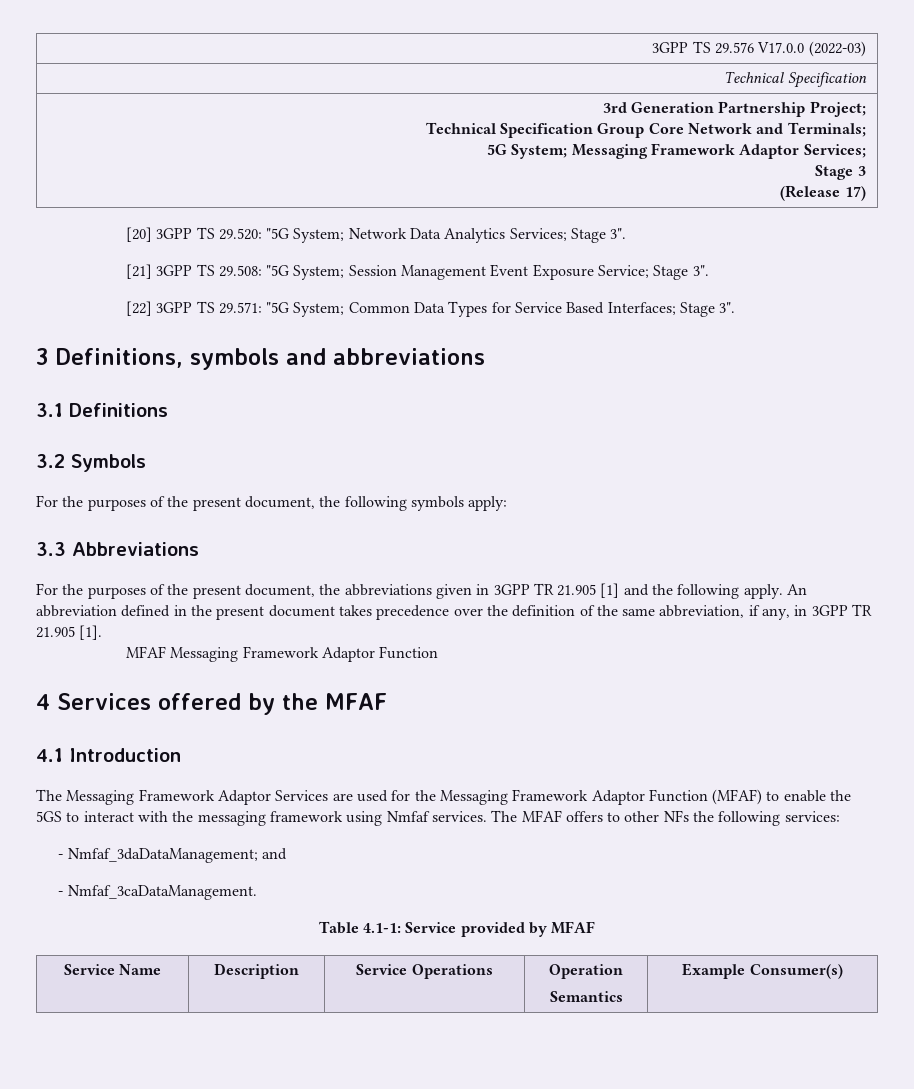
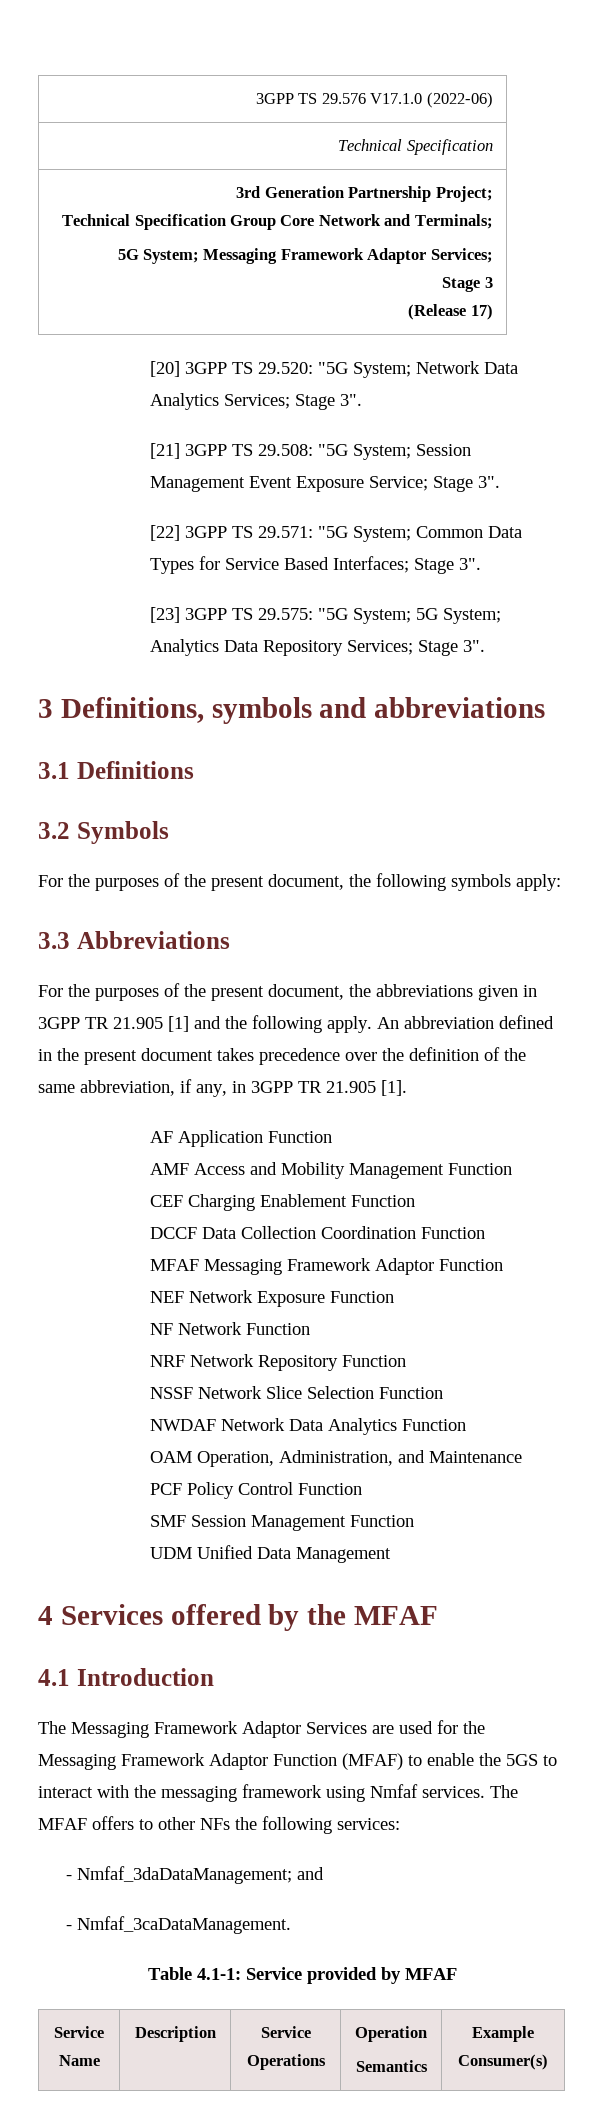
[757,41,866,57] V17.0.0 (2022-03) -> [370,92,493,108] V17.1.0 (2022-06)
(736, 307) none -> [150,607,502,624] [150,639,486,656] // [23] 3GPP TS 29.575: "5G System; 5G System; Analytics Data Repository Services; Stage 3".
(103, 632) none -> [150,1130,333,1147] [150,1162,513,1179] [150,1194,416,1211] [150,1226,486,1239] // AF Application Function // AMF Access and Mobility Management Function // CEF Charging Enablement Function // DCCF Data Collection Coordination Function
(439, 652) none -> [150,1290,395,1307] [150,1322,311,1335] [150,1354,407,1371] [150,1386,444,1399] [150,1418,467,1435] [150,1450,523,1467] [150,1482,363,1499] [150,1515,415,1531] [150,1545,392,1563] // NEF Network Exposure Function // NF Network Function // NRF Network Repository Function // NSSF Network Slice Selection Function // NWDAF Network Data Analytics Function // OAM Operation, Administration, and Maintenance // PCF Policy Control Function // SMF Session Management Function // UDM Unified Data Management

